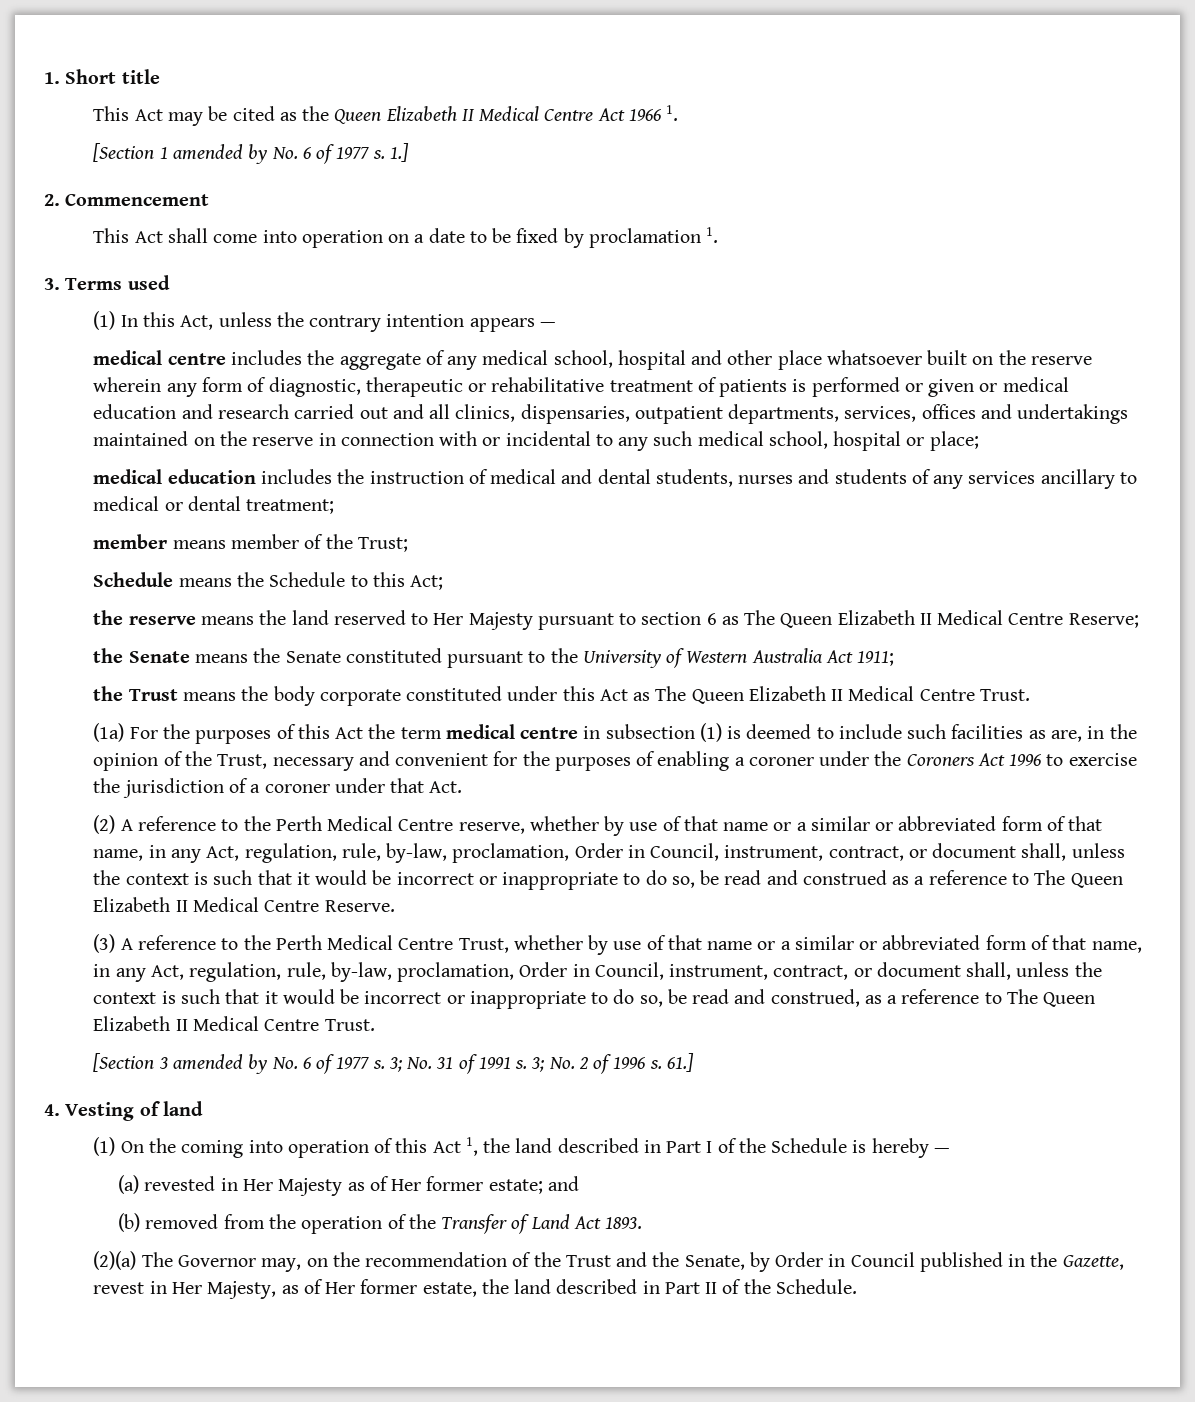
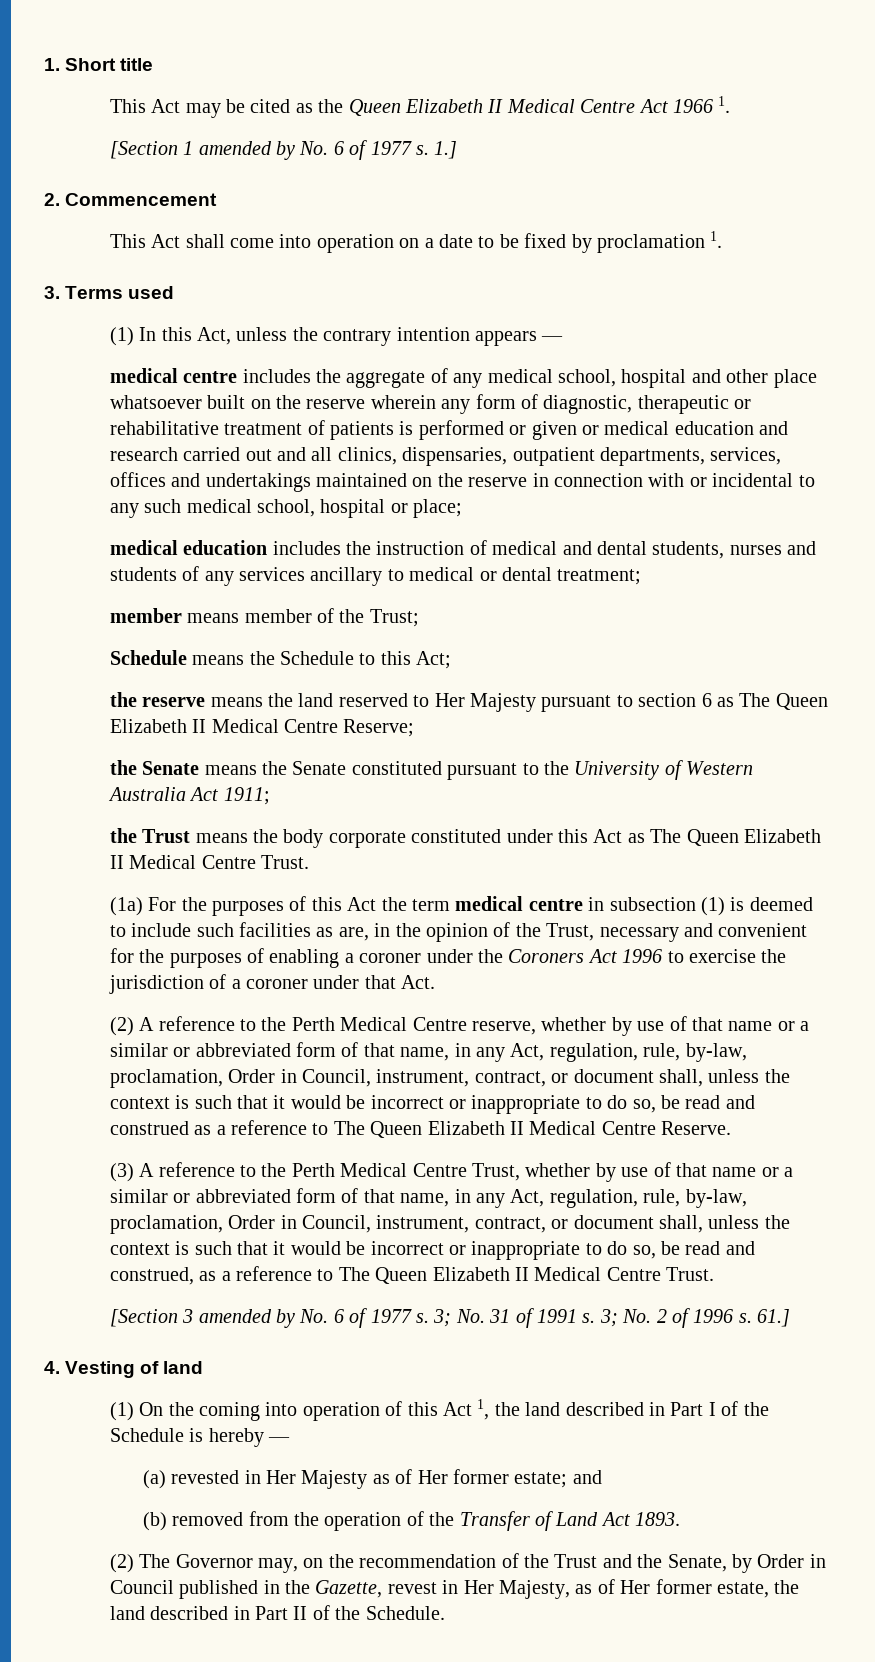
[93,1251,137,1270] (2)(a) -> [109,1554,134,1573] (2)

